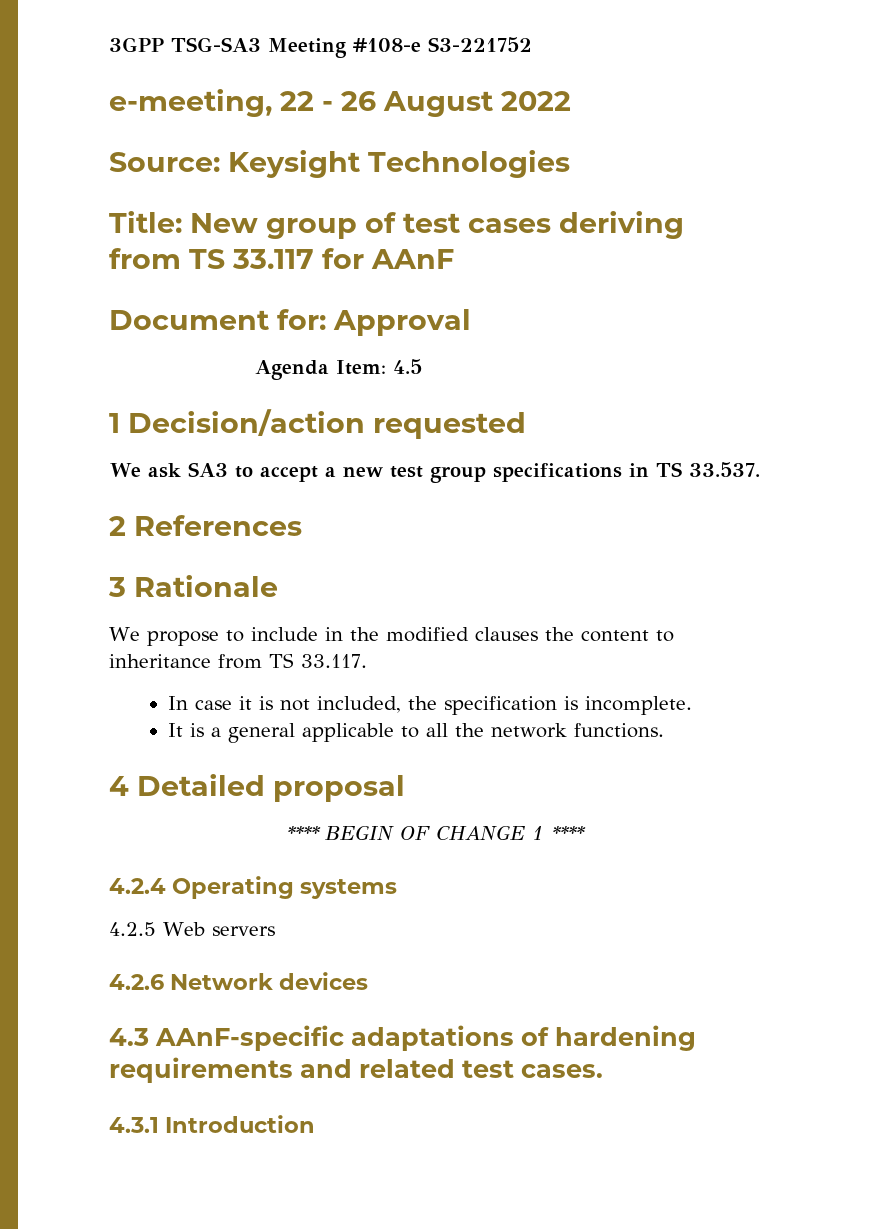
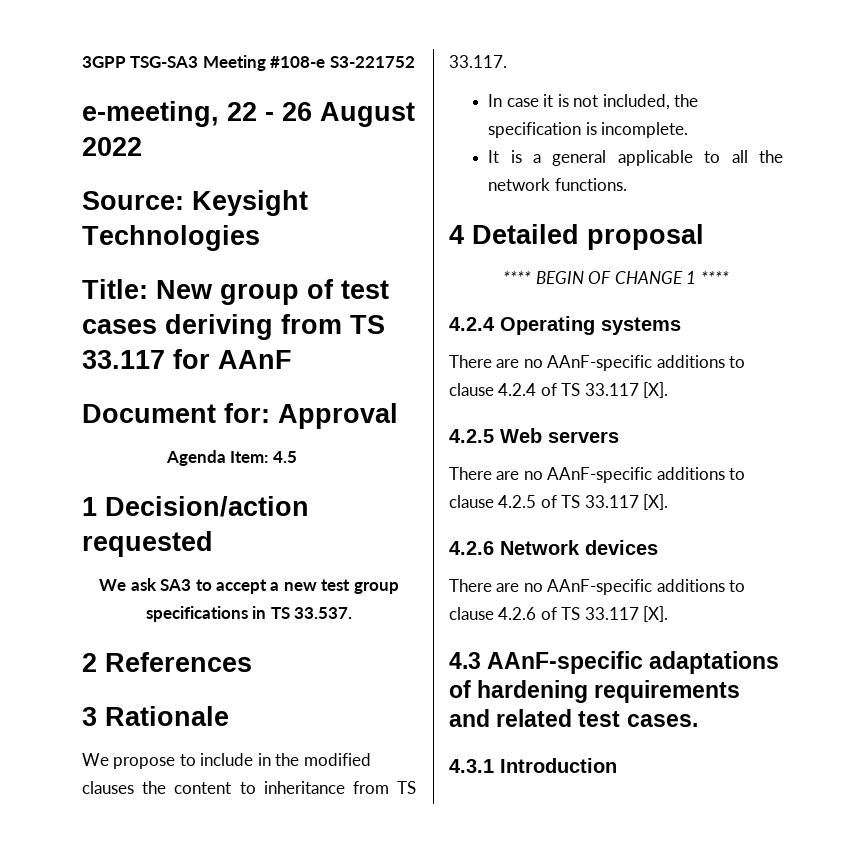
[109,922,275,936] [109,972,369,990] 4.2.5 Web servers // 4.2.6 Network devices -> [449,355,746,371] [449,382,669,398] [449,428,619,443] [449,467,746,483] [449,494,669,510] [449,540,658,555] [449,579,746,595] [449,606,669,622] There are no AAnF-specific additions to clause 4.2.4 of TS 33.117 [X]. // 4.2.5 Web servers // There are no AAnF-specific additions to clause 4.2.5 of TS 33.117 [X]. // 4.2.6 Network devices // There are no AAnF-specific additions to clause 4.2.6 of TS 33.117 [X].

